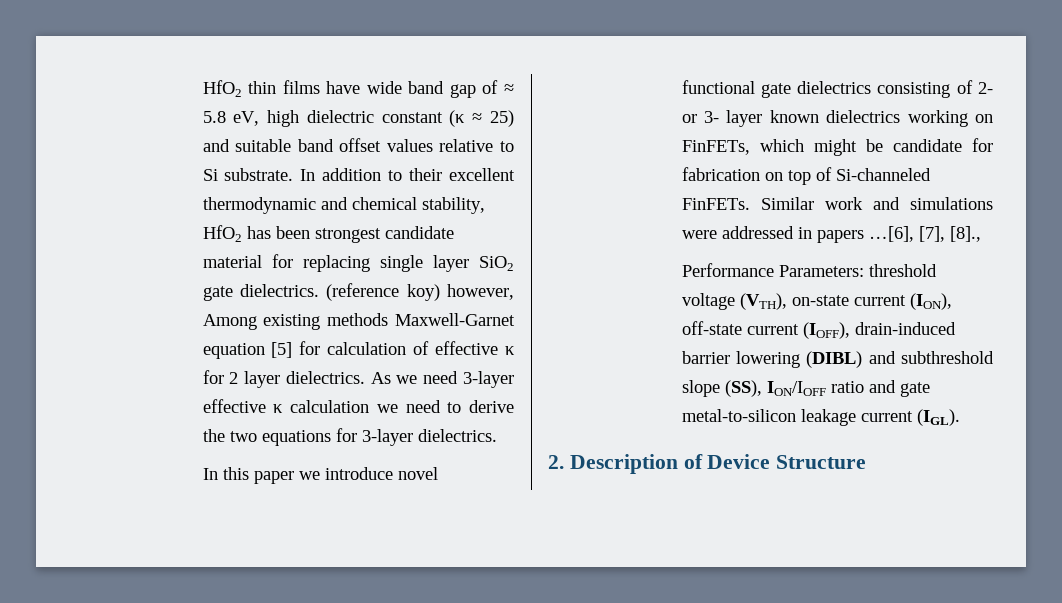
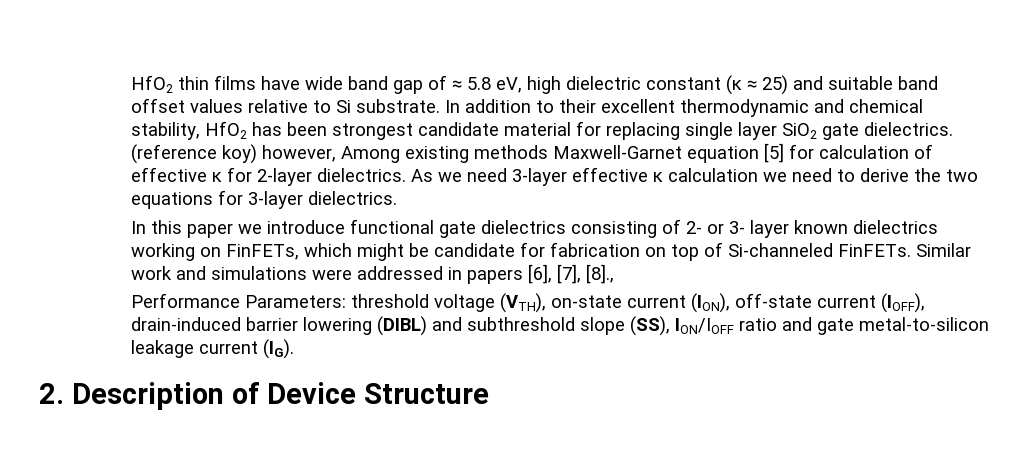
[229,371,281,388] 2 layer -> [257,168,313,186] 2-layer
[397,467,438,480] novel -> (346, 227) none
[868,226,914,242] …[6], -> [528,264,553,284] [6],
[916,409,960,426] (IGL). -> [263,339,295,359] (IG).

